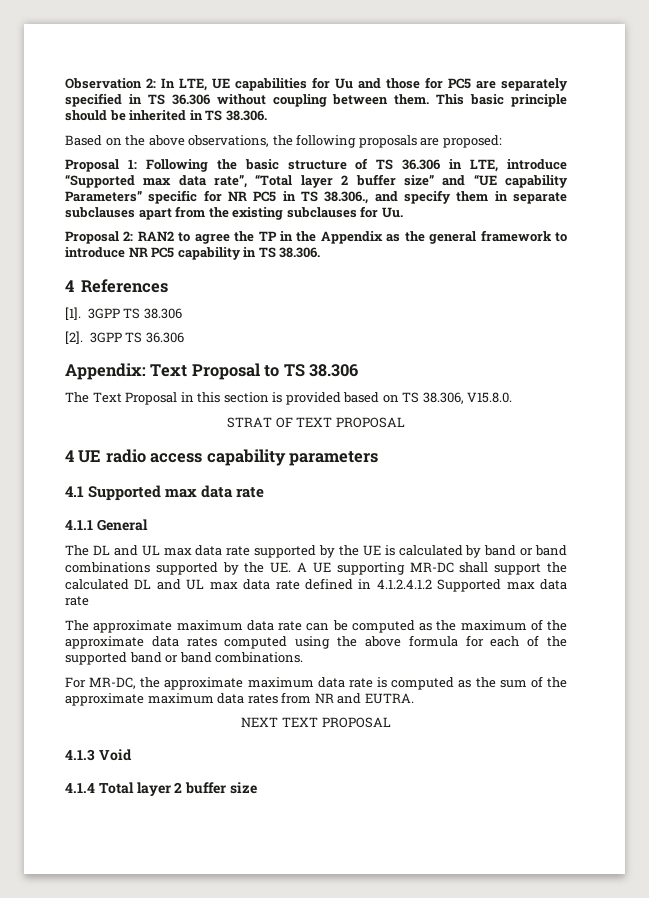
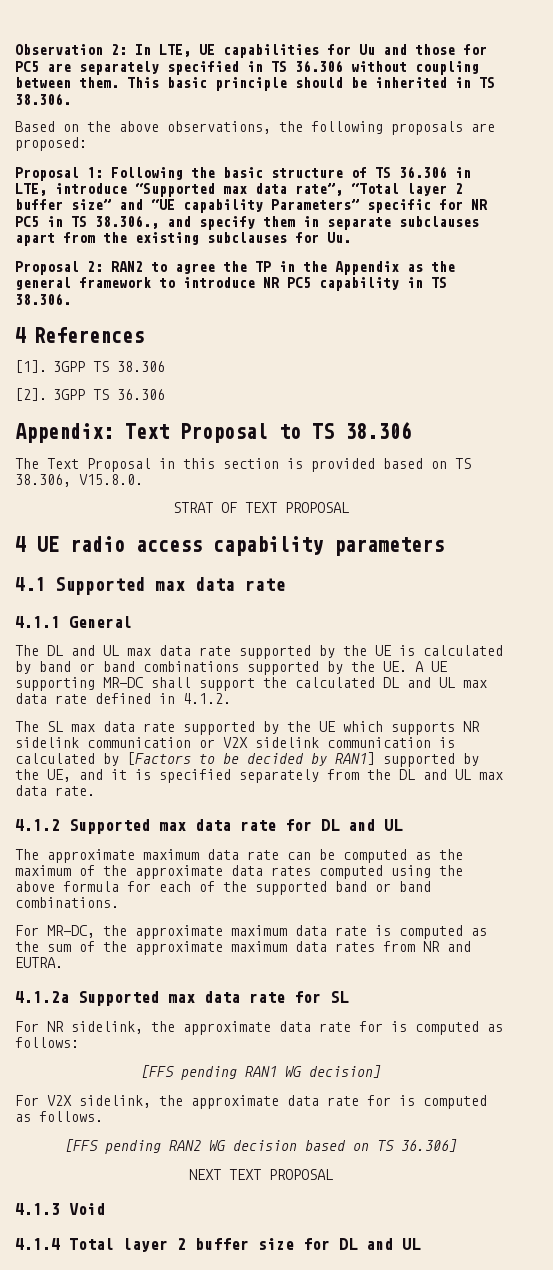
[376,579,567,592] [65,596,89,606] 4.1.2.4.1.2 Supported max data rate -> [183,693,231,704] [15,721,480,735] [15,737,455,748] [15,752,479,767] [15,769,503,783] [15,785,95,796] [15,819,403,834] 4.1.2. // The SL max data rate supported by the UE which supports NR sidelink communication or V2X sidelink communication is calculated by [Factors to be decided by RAN1] supported by the UE, and it is specified separately from the DL and UL max data rate. // 4.1.2 Supported max data rate for DL and UL
(414, 698) none -> [15,991,349,1006] [15,1021,503,1035] [15,1037,79,1048] [140,1065,381,1080] [15,1095,487,1109] [15,1111,103,1122] [64,1139,457,1154] // 4.1.2a Supported max data rate for SL // For NR sidelink, the approximate data rate for is computed as follows: // [FFS pending RAN1 WG decision] // For V2X sidelink, the approximate data rate for is computed as follows. // [FFS pending RAN2 WG decision based on TS 36.306]
(257, 788) none -> [303,1238,421,1250] for DL and UL

